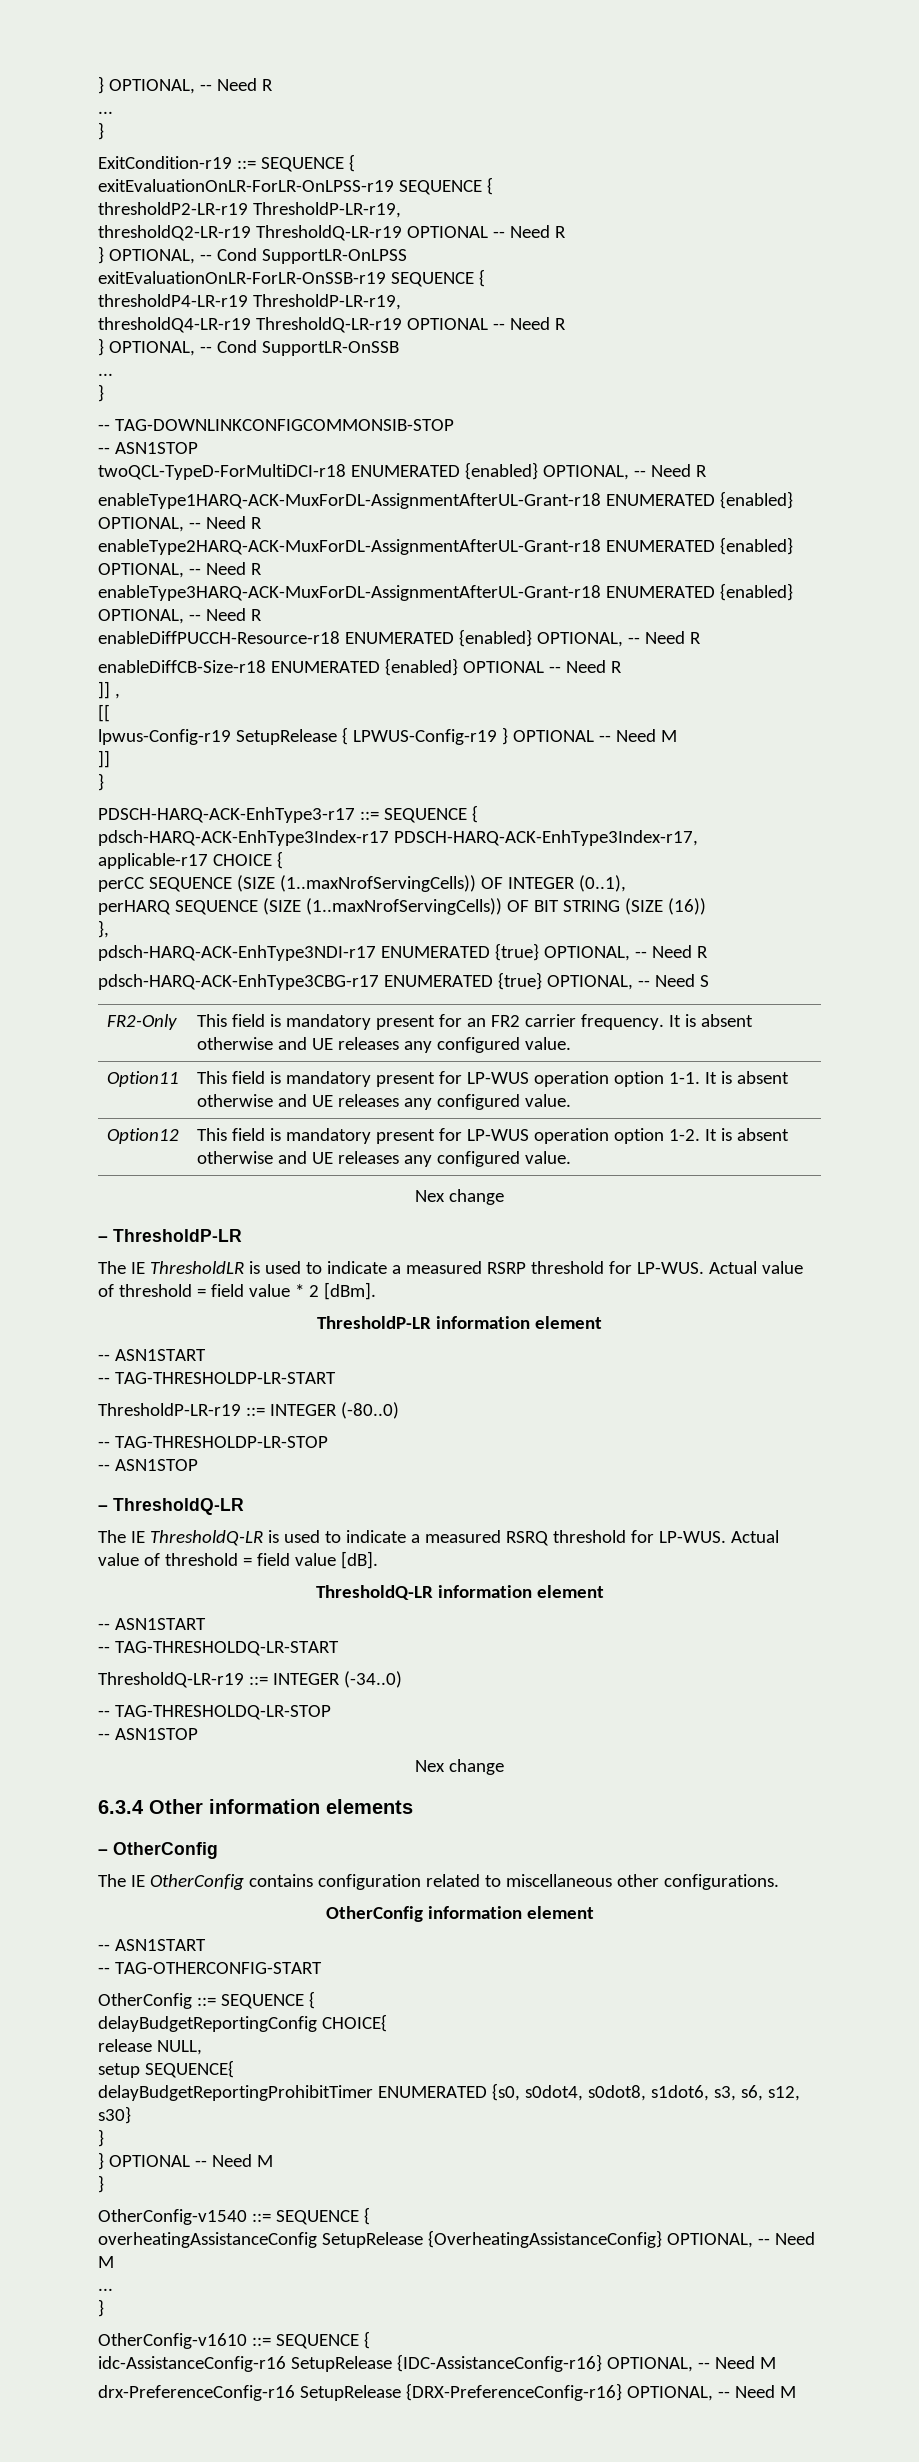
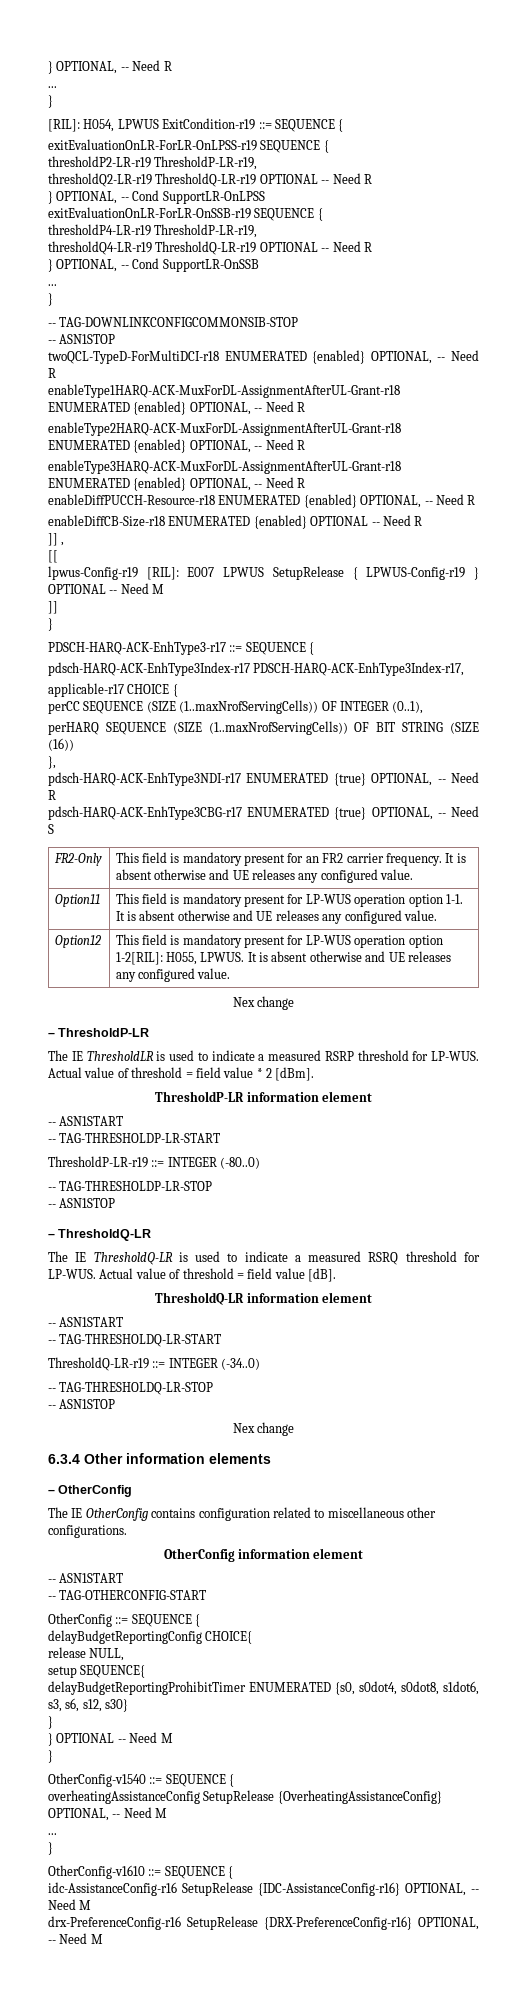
(104, 131) none -> [48,119,159,132] [RIL]: H054, LPWUS
(231, 737) none -> [146,567,265,580] [RIL]: E007 LPWUS
[668,1129,700,1141] 1-2. -> [115,952,245,965] 1-2[RIL]: H055, LPWUS.

